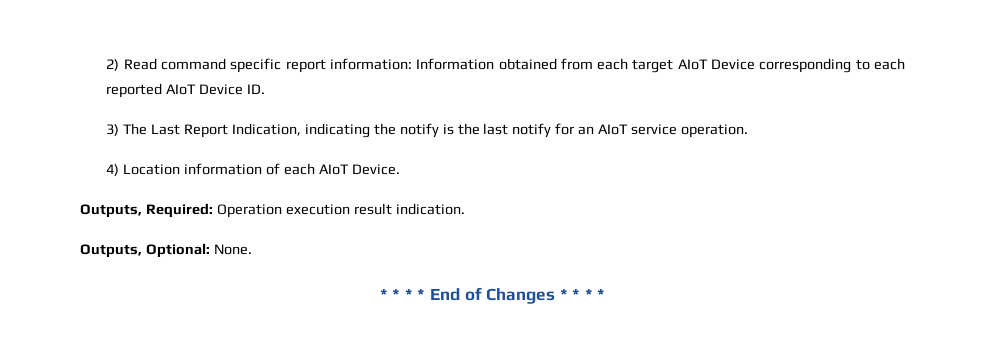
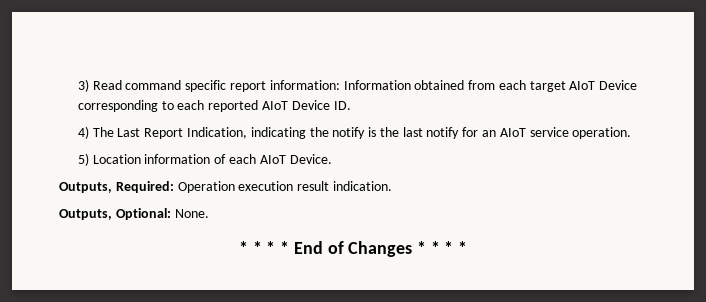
[106,59,120,71] 2) -> [77,79,89,92] 3)
[106,124,120,136] 3) -> [77,126,89,139] 4)
[106,164,120,176] 4) -> [77,153,89,166] 5)

